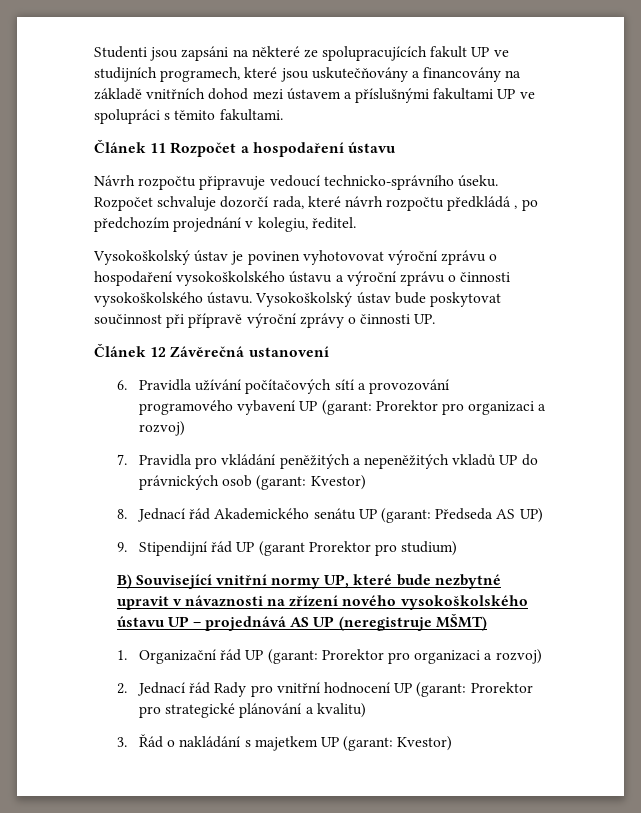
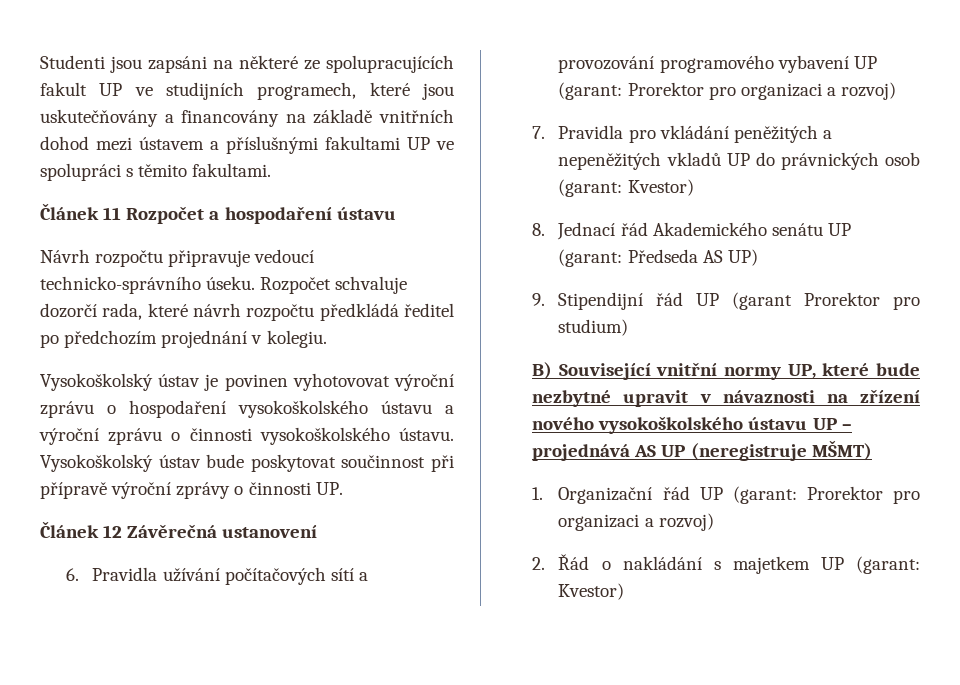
[514,205,518,209] , -> [404,303,454,317] ředitel
[257,217,356,232] kolegiu, ředitel. -> [266,330,327,348] kolegiu.
[137,682,533,697] [139,703,366,718] [116,737,127,747] Jednací řád Rady pro vnitřní hodnocení UP (garant: Prorektor pro strategické plánování a kvalitu) // 3. -> (546, 563) none

